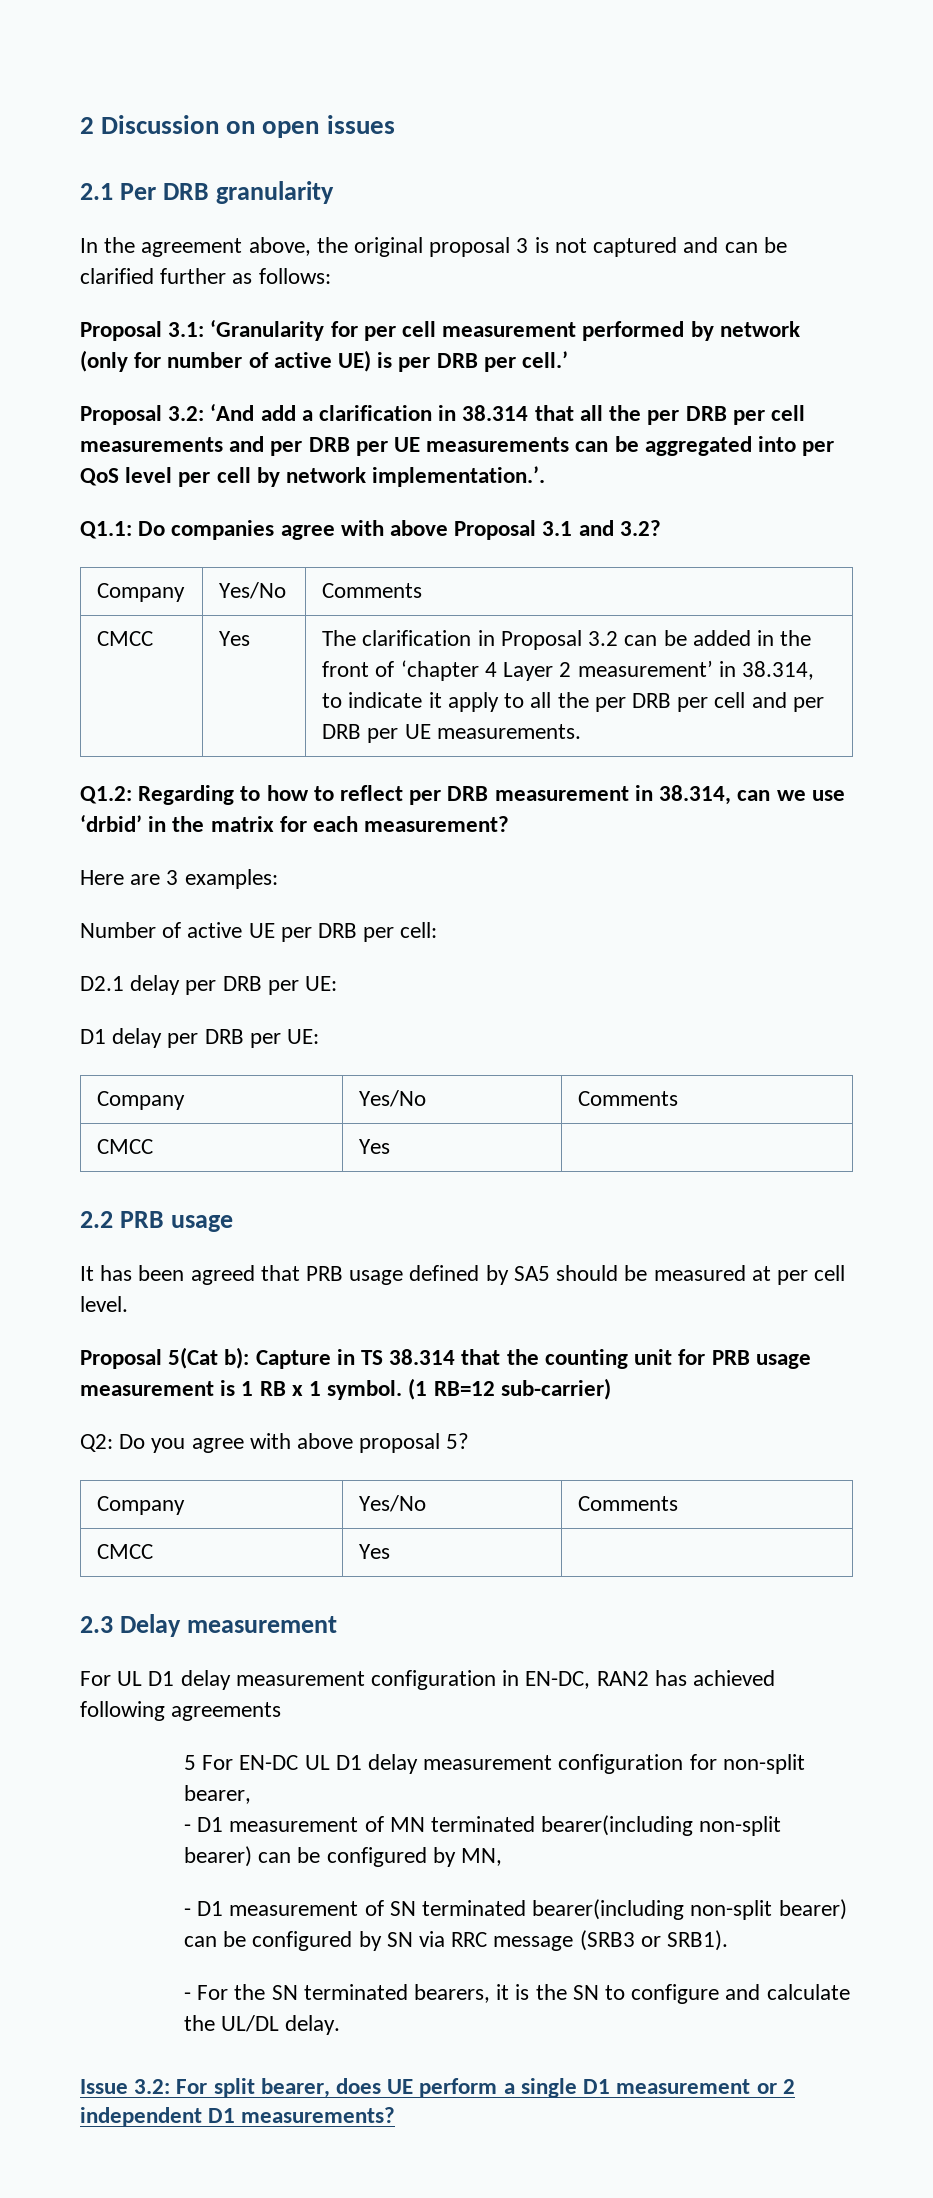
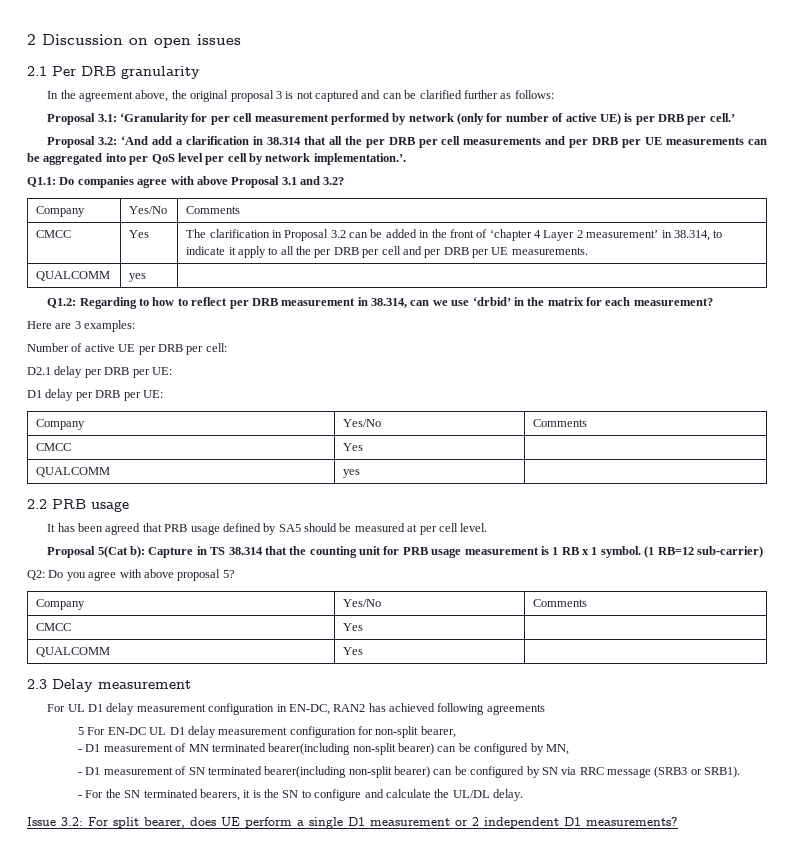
(581, 731) none -> [36,271,111,281] [129,273,147,282] // QUALCOMM | yes |
(391, 1146) none -> [36,467,111,477] [343,469,361,478] // QUALCOMM | yes |
(391, 1551) none -> [36,647,111,657] [343,647,364,655] // QUALCOMM | Yes |

